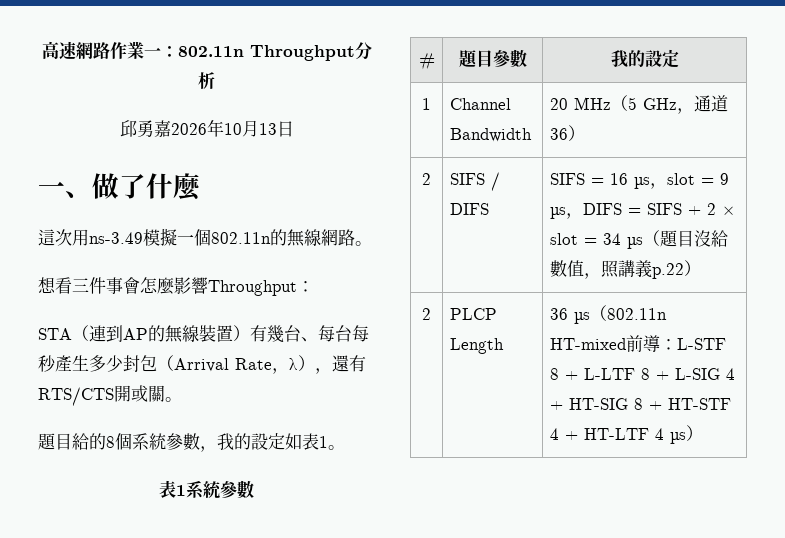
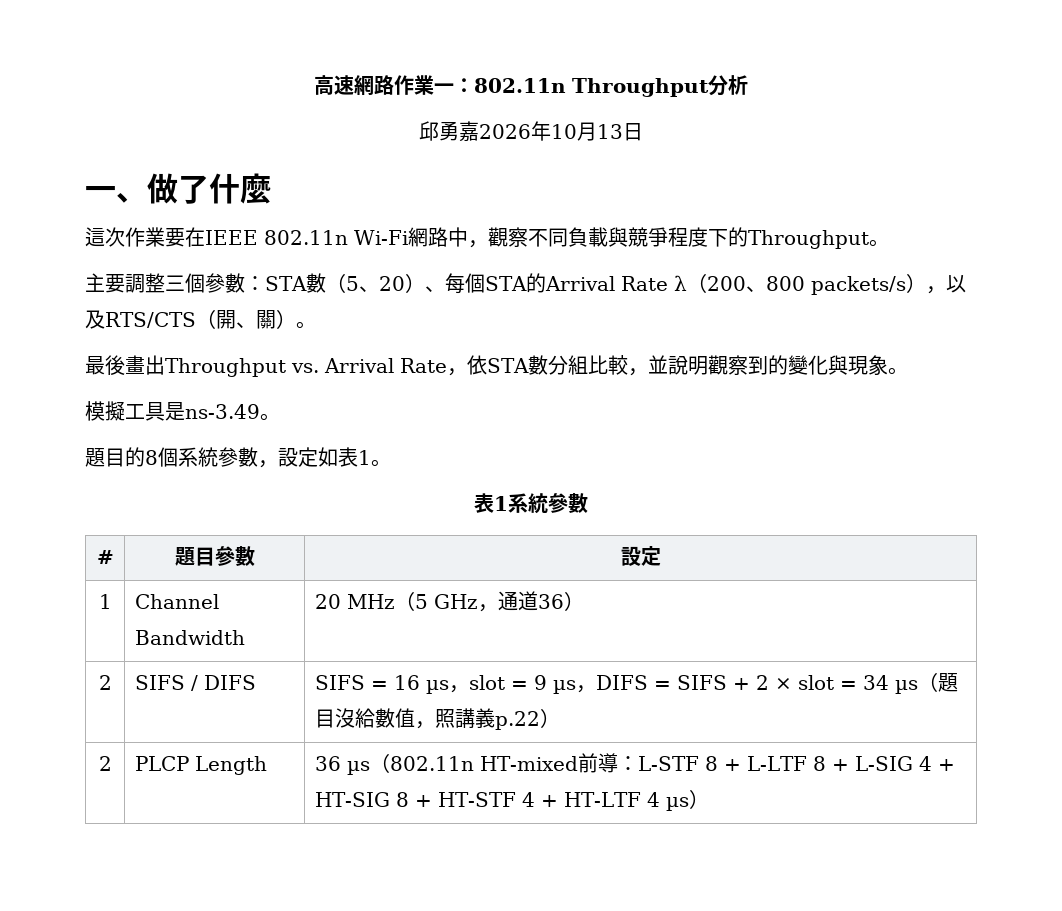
[72,228,372,247] [38,277,314,296] [38,325,369,343] [38,355,366,374] [38,385,165,406] 用ns-3.49模擬一個802.11n的無線網路。 // 想看三件事會怎麼影響Throughput： // STA（連到AP的無線裝置）有幾台、每台每秒產生多少封包（Arrival Rate，λ），還有RTS/CTS開或關 -> [125,227,889,249] [85,273,966,295] [85,309,316,329] [85,355,908,377] [85,401,260,421] 作業要在IEEE 802.11n Wi-Fi網路中，觀察不同負載與競爭程度下的Throughput。 // 主要調整三個參數：STA數（5、20）、每個STA的Arrival Rate λ（200、800 packets/s），以及RTS/CTS（開、關）。 // 最後畫出Throughput vs. Arrival Rate，依STA數分組比較，並說明觀察到的變化與現象。 // 模擬工具是ns-3.49
[72,433,89,450] 給 -> (125, 457) none
[217,433,251,450] 我的 -> (278, 464) none
[610,50,645,68] 我的 -> (255, 556) none

